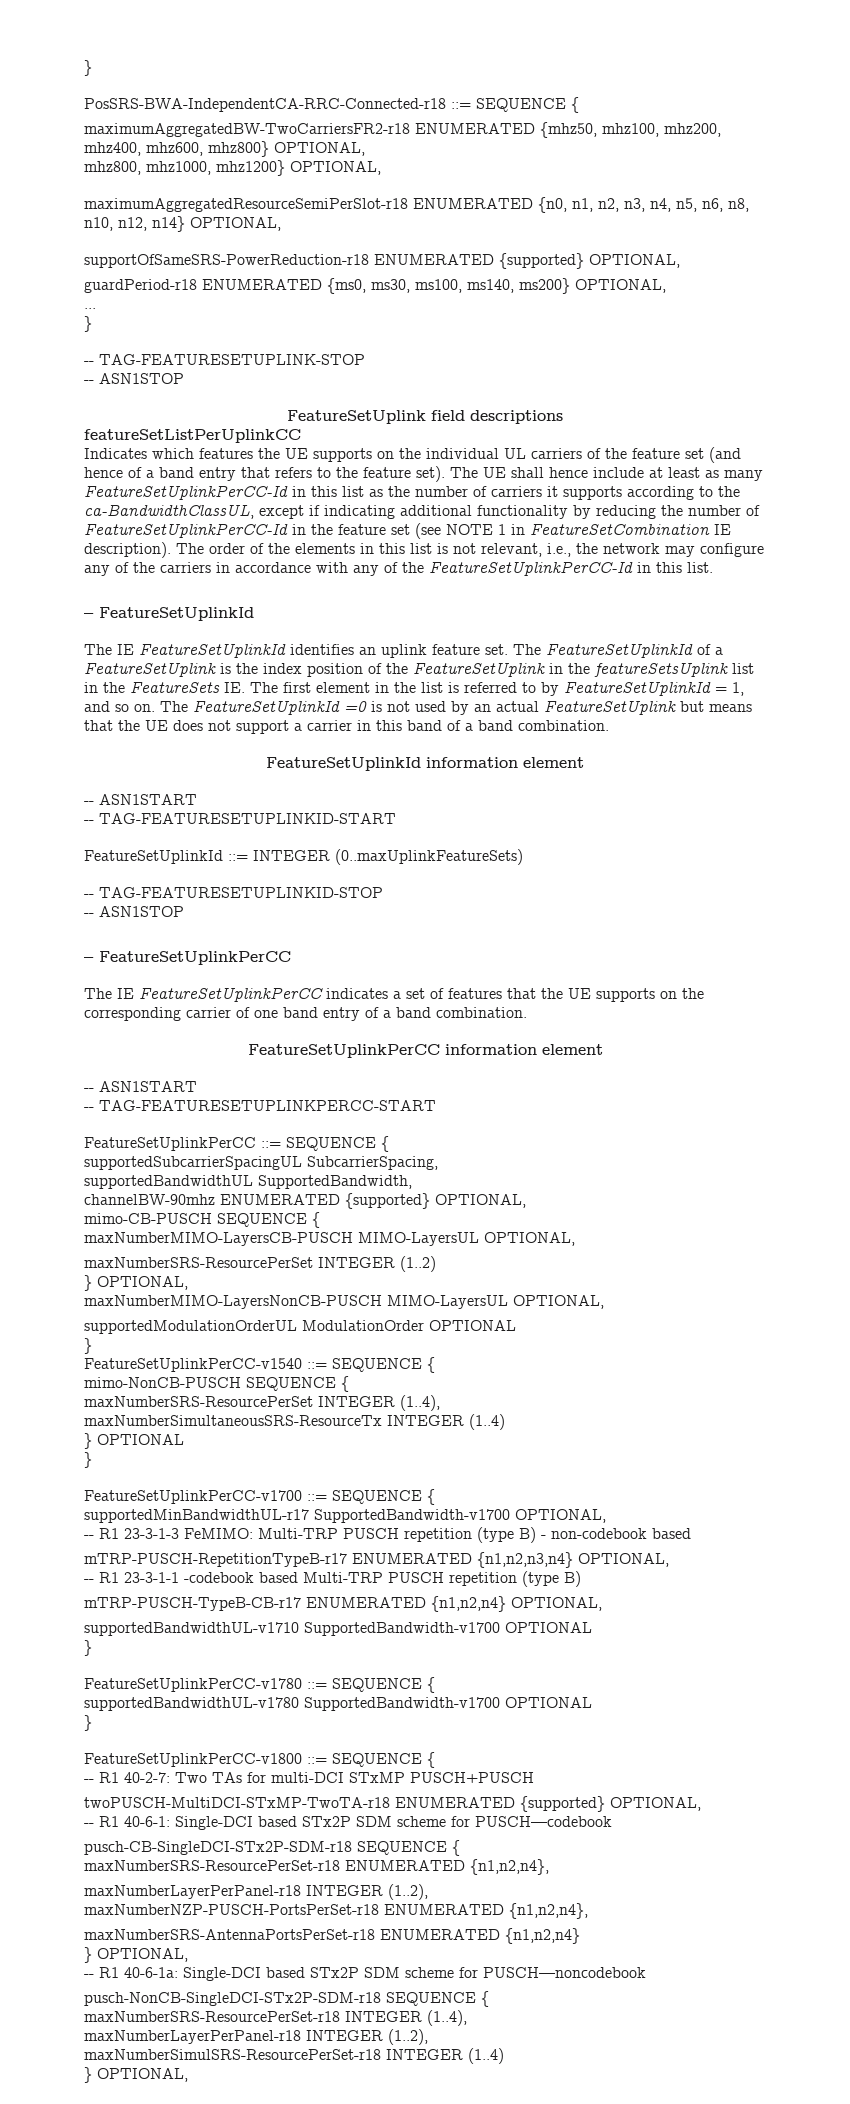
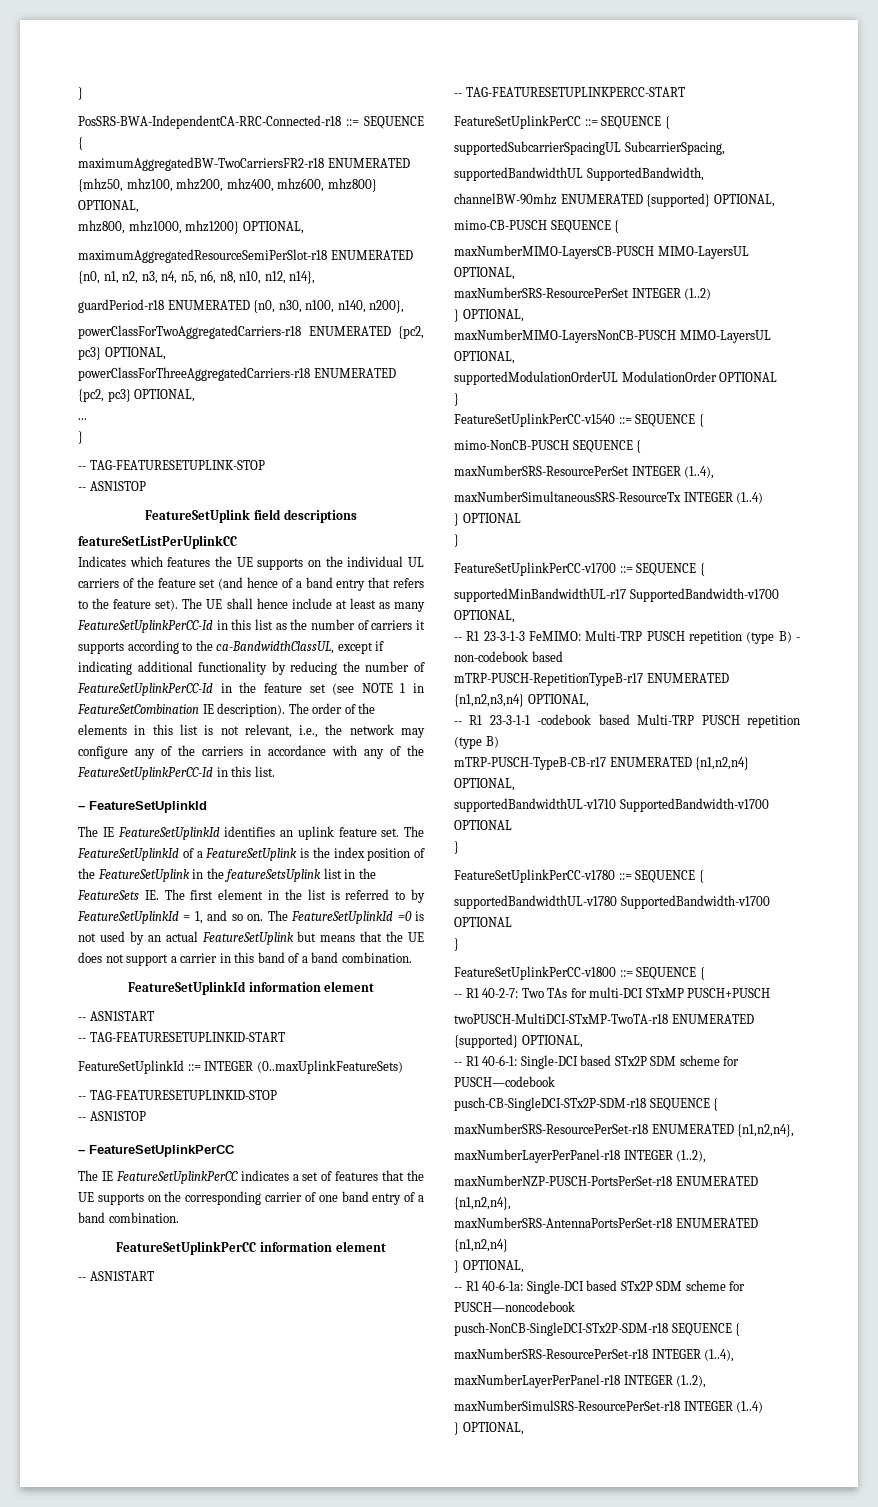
[152,216,281,232] [84,253,680,269] [84,278,570,294] n14} OPTIONAL, // supportOfSameSRS-PowerReduction-r18 ENUMERATED {supported} OPTIONAL, // guardPeriod-r18 ENUMERATED {ms0, ms30, ms100, ms140, ms200} -> [289,271,316,284] [78,299,405,313] [78,325,424,339] [78,347,166,360] [78,367,396,381] [78,389,131,402] n14}, // guardPeriod-r18 ENUMERATED {n0, n30, n100, n140, n200}, // powerClassForTwoAggregatedCarriers-r18 ENUMERATED {pc2, pc3} OPTIONAL, // powerClassForThreeAggregatedCarriers-r18 ENUMERATED {pc2, pc3}

